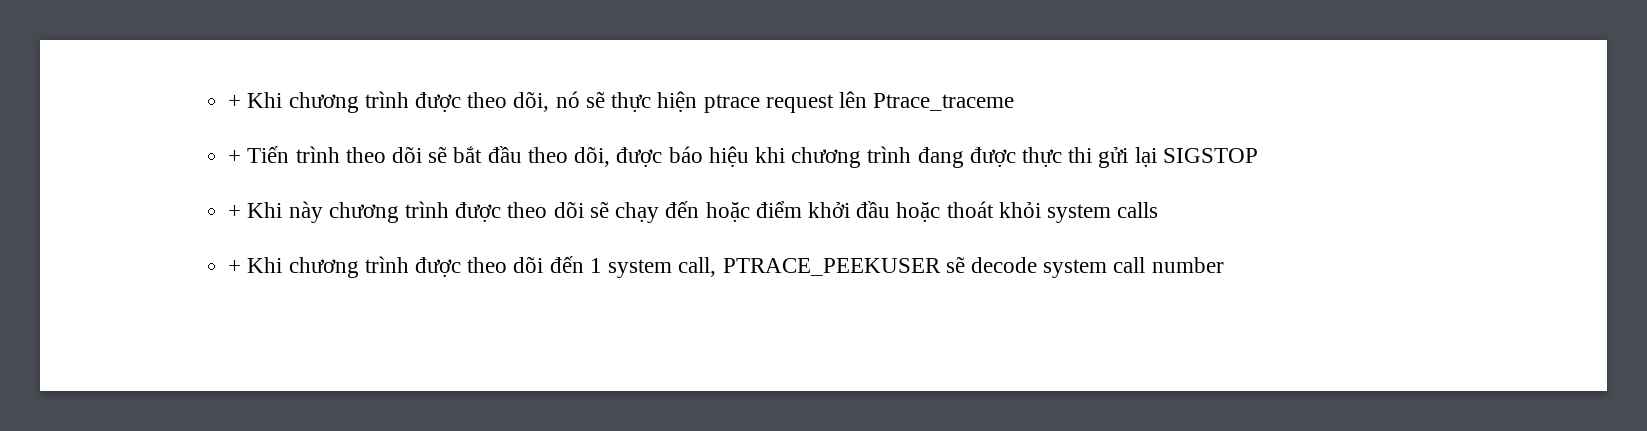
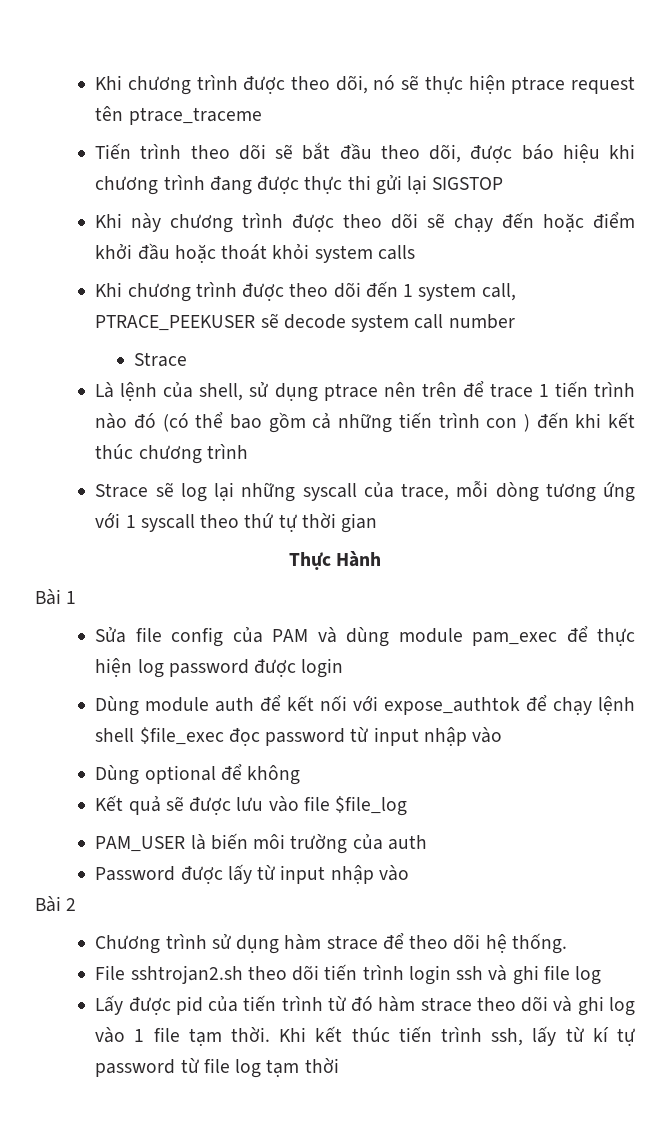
[228,94,242,108] + -> (95, 82) none
[838,91,1015,111] [228,149,242,163] lên Ptrace_traceme // + -> [95,106,262,125] tên ptrace_traceme //
[228,204,242,218] + -> (504, 183) none
[228,259,242,273] + -> (415, 252) none
(1224, 265) none -> [134,352,188,367] [95,381,635,402] [95,412,635,433] [95,444,248,464] [95,481,635,502] [95,513,378,533] [288,551,382,571] [35,589,77,605] [95,626,635,647] [95,658,344,678] [95,695,635,716] [95,727,503,746] [95,764,301,785] [95,795,408,816] [95,833,427,854] [95,864,409,884] [35,896,77,912] [95,933,567,954] [95,964,602,985] [95,995,635,1016] [95,1026,636,1046] [95,1058,339,1078] // Strace // Là lệnh của shell, sử dụng ptrace nên trên để trace 1 tiến trình nào đó (có thể bao gồm cả những tiến trình con ) đến khi kết thúc chương trình // Strace sẽ log lại những syscall của trace, mỗi dòng tương ứng với 1 syscall theo thứ tự thời gian // Thực Hành // Bài 1 // Sửa file config của PAM và dùng module pam_exec để thực hiện log password được login // Dùng module auth để kết nối với expose_authtok để chạy lệnh shell $file_exec đọc password từ input nhập vào // Dùng optional để không // Kết quả sẽ được lưu vào file $file_log // PAM_USER là biến môi trường của auth // Password được lấy từ input nhập vào // Bài 2 // Chương trình sử dụng hàm strace để theo dõi hệ thống. // File sshtrojan2.sh theo dõi tiến trình login ssh và ghi file log // Lấy được pid của tiến trình từ đó hàm strace theo dõi và ghi log vào 1 file tạm thời. Khi kết thúc tiến trình ssh, lấy từ kí tự password từ file log tạm thời

